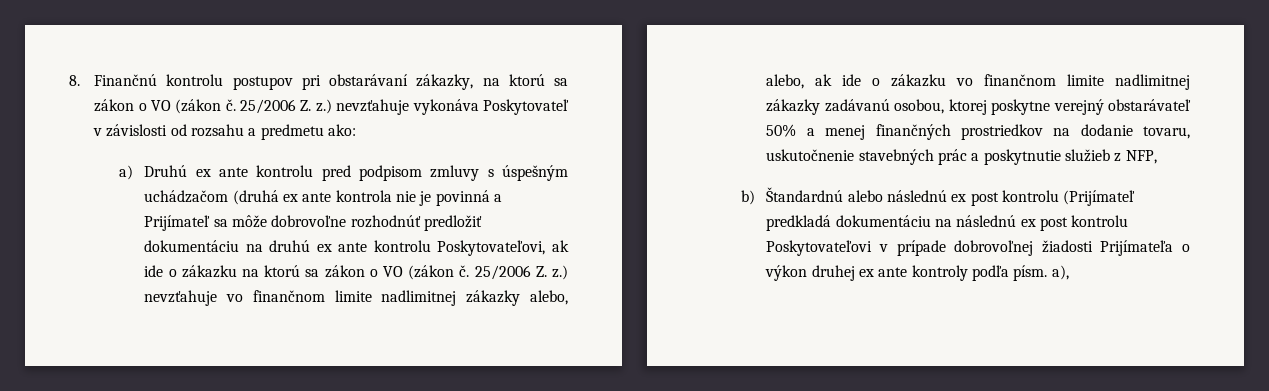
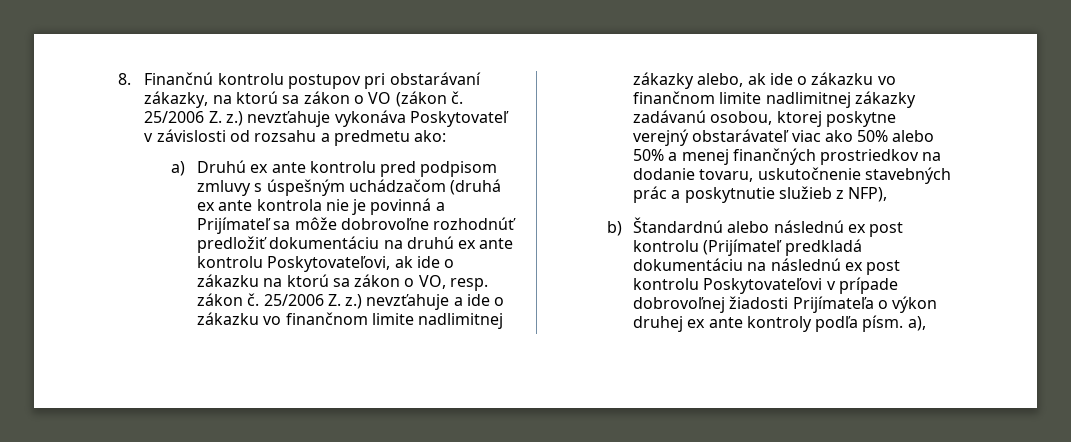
[382,265,568,280] [144,290,218,306] VO (zákon č. 25/2006 Z. z.) nevzťahuje -> [418,275,489,291] [196,293,505,310] [196,312,259,325] VO, resp. zákon č. 25/2006 Z. z.) nevzťahuje a ide o zákazku
[766,74,805,89] alebo, -> (744, 80) none
(1191, 105) none -> [791,130,935,142] viac ako 50% alebo
[1125,150,1157,164] NFP, -> [848,187,888,202] NFP),

